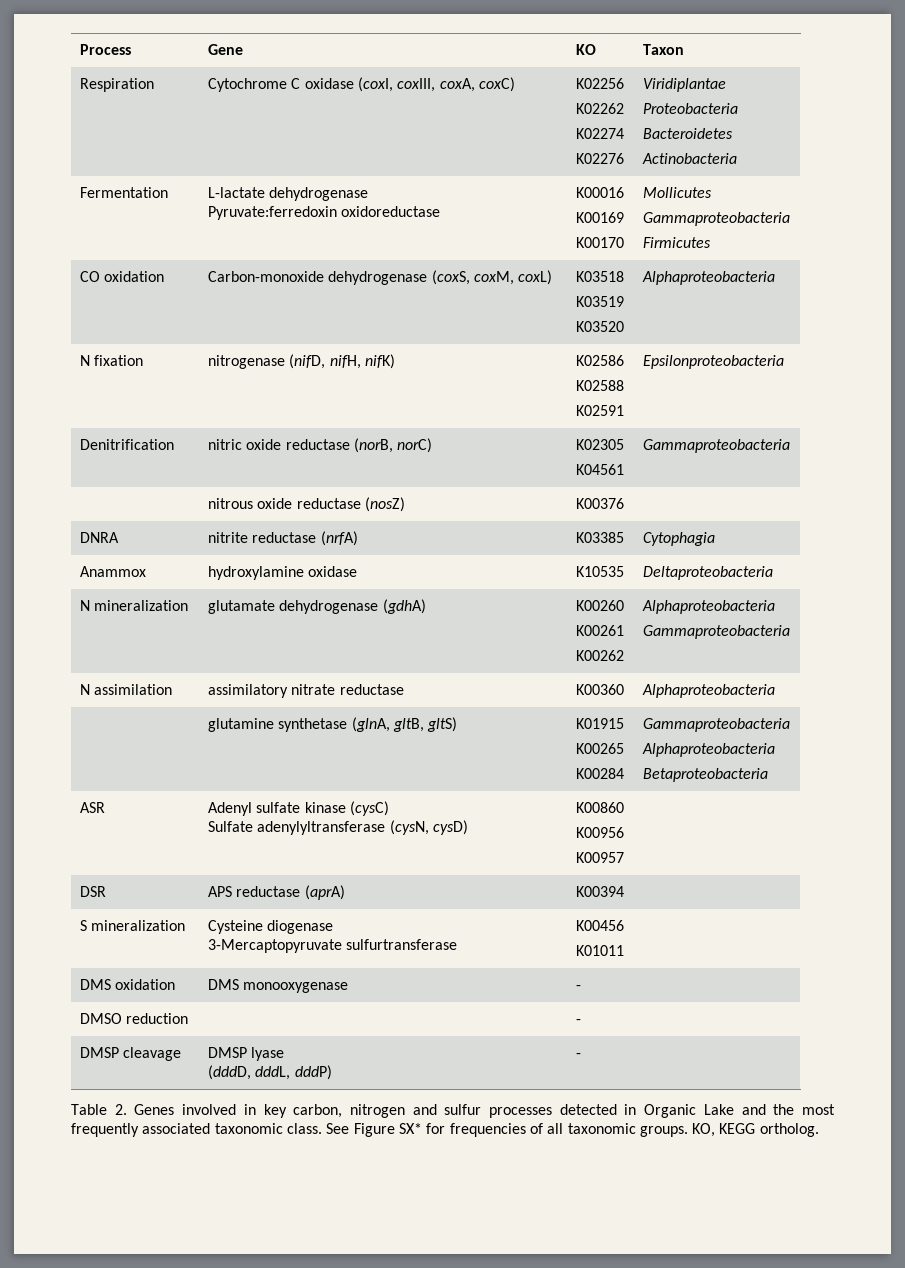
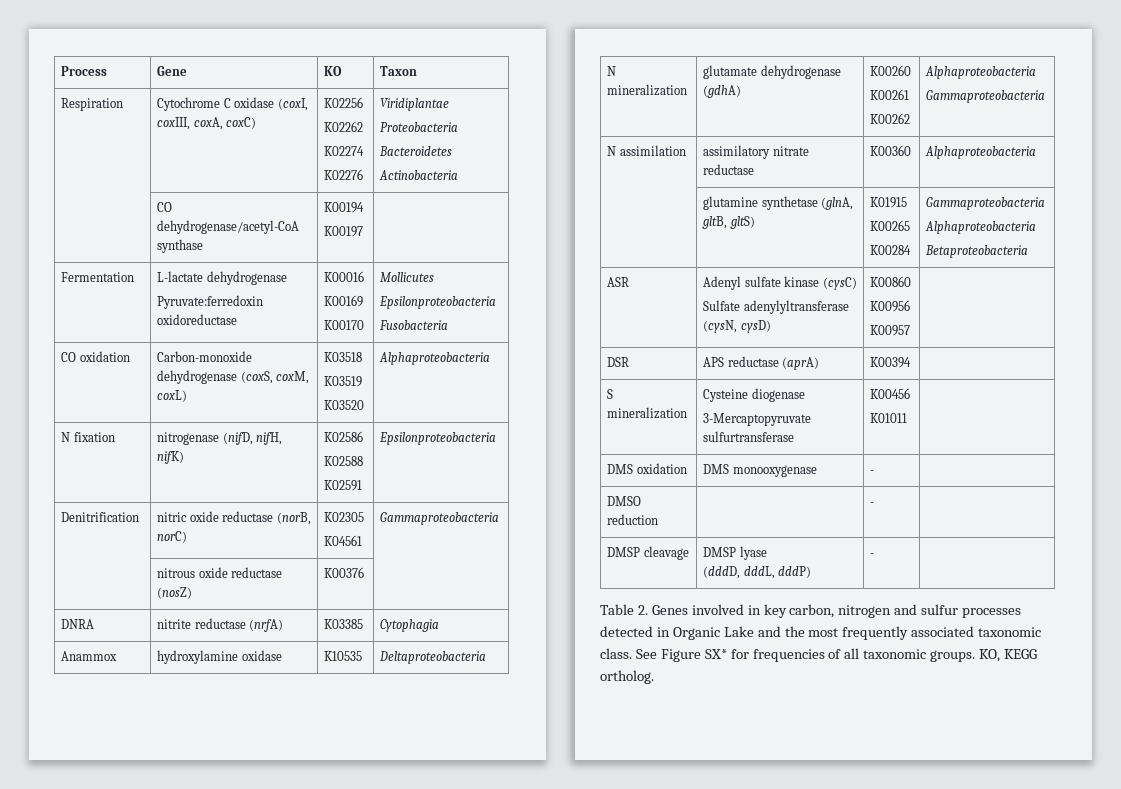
(737, 158) none -> [157,202,173,212] [157,220,300,234] [157,239,204,253] [324,202,365,213] [324,226,364,237] // | CO dehydrogenase/acetyl-CoA synthase | K00194 // K00197 |
[642,212,790,226] [642,237,711,248] Gammaproteobacteria // Firmicutes -> [379,296,497,309] [379,320,449,330] Epsilonproteobacteria // Fusobacteria

